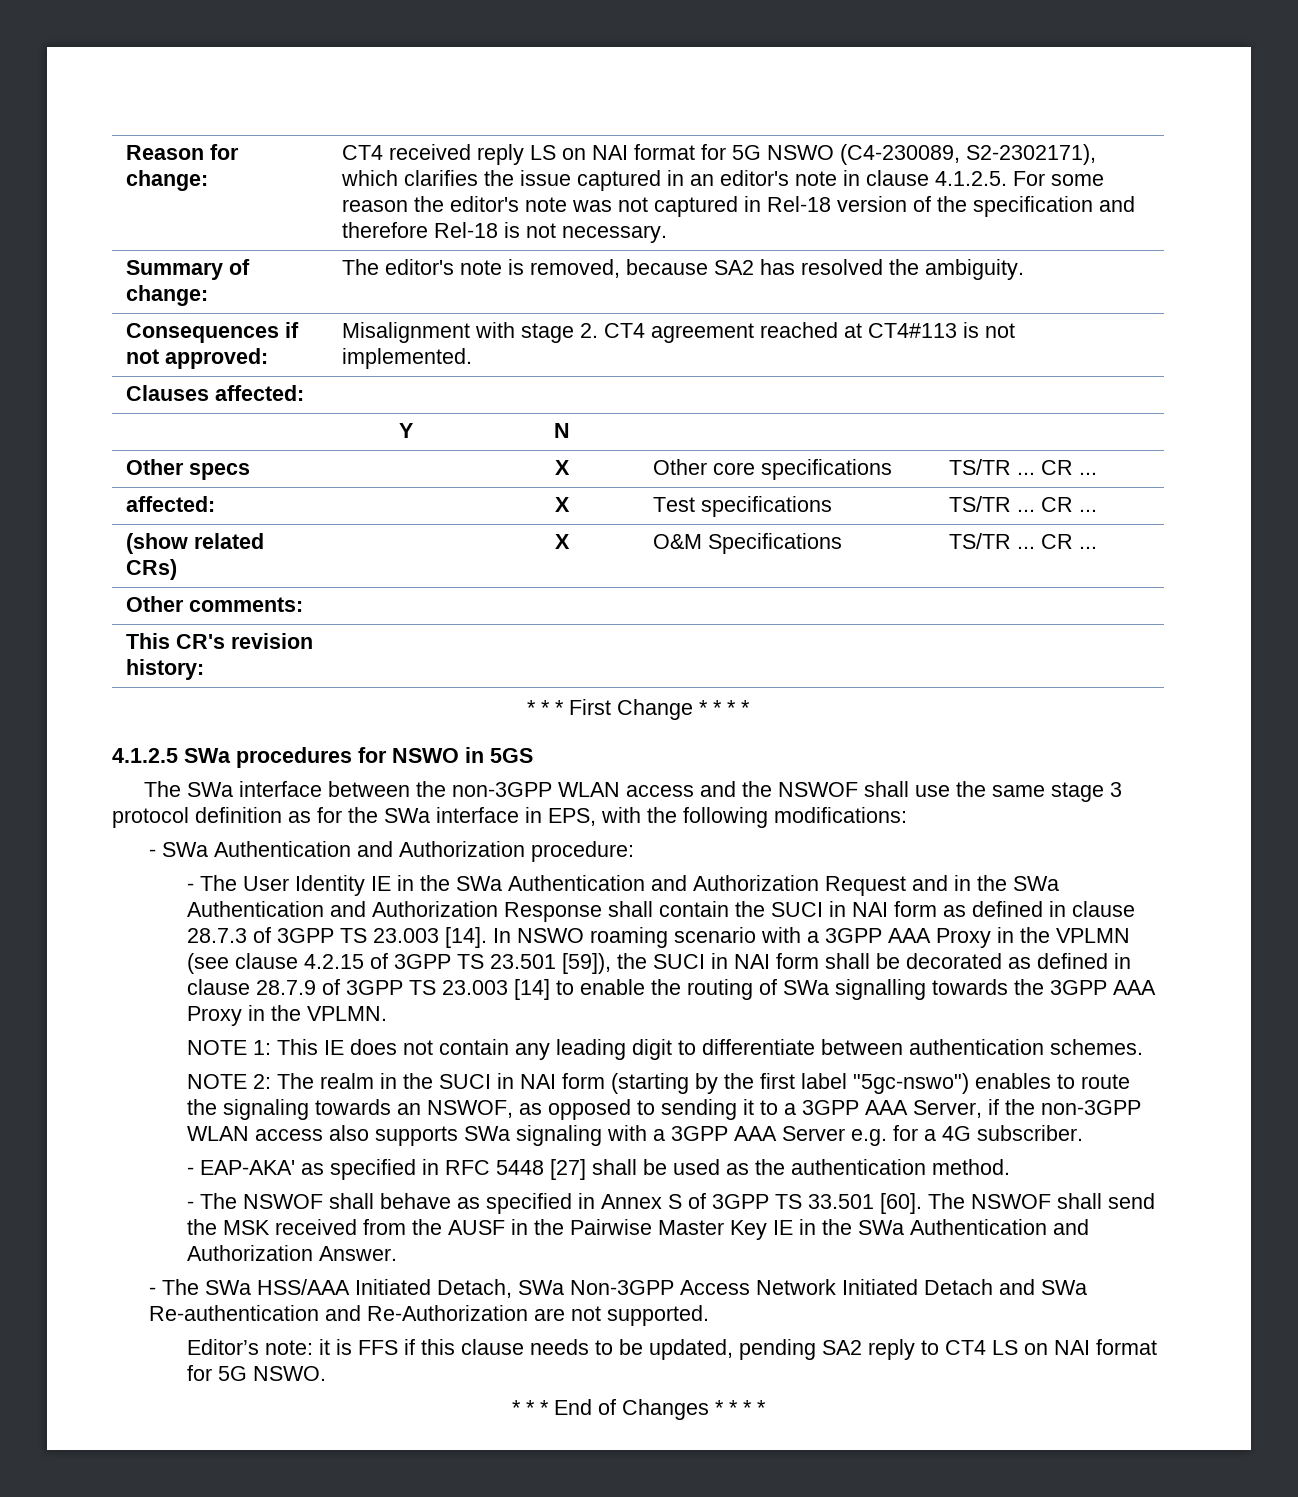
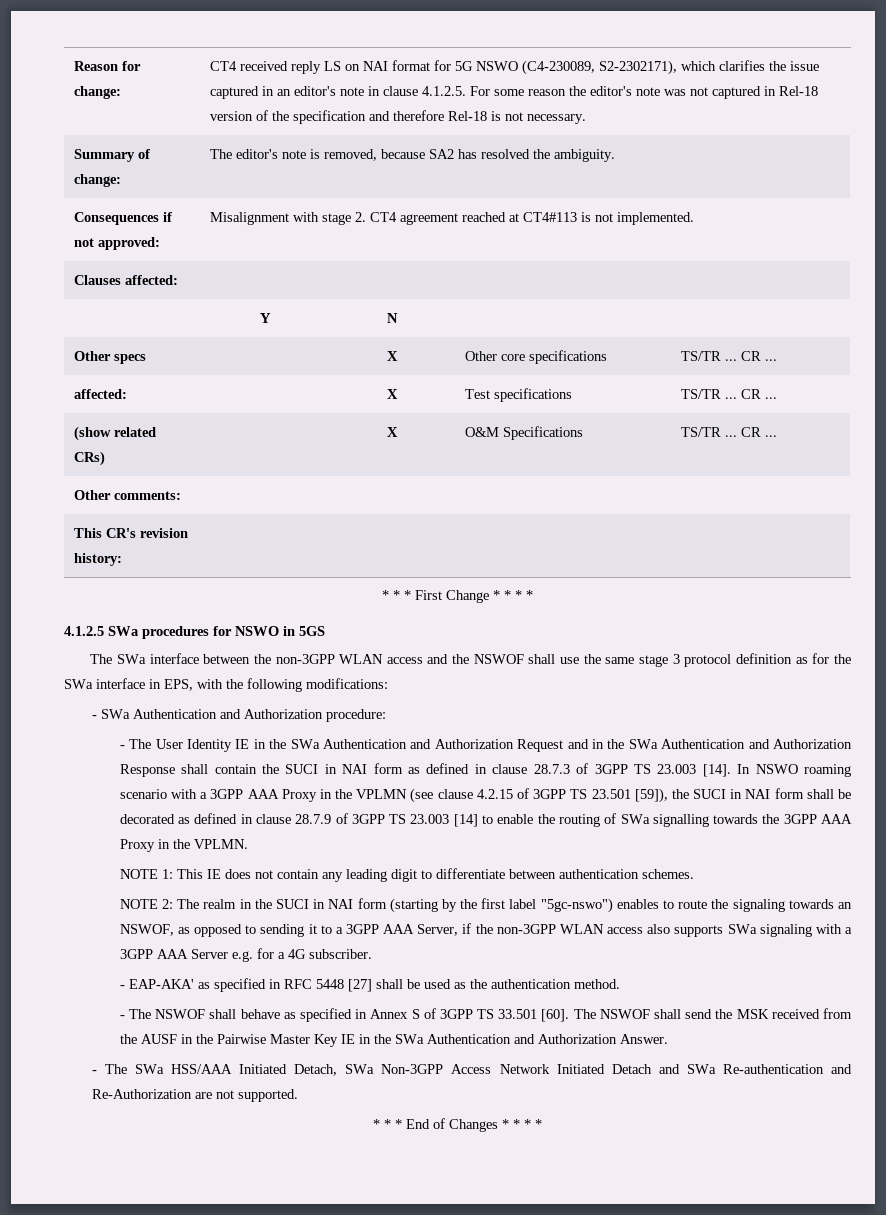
[186,1339,1157,1360] [186,1365,326,1381] // Editor’s note: it is FFS if this clause needs to be updated, pending SA2 reply to CT4 LS on NAI format for 5G NSWO. -> (298, 1095) none

